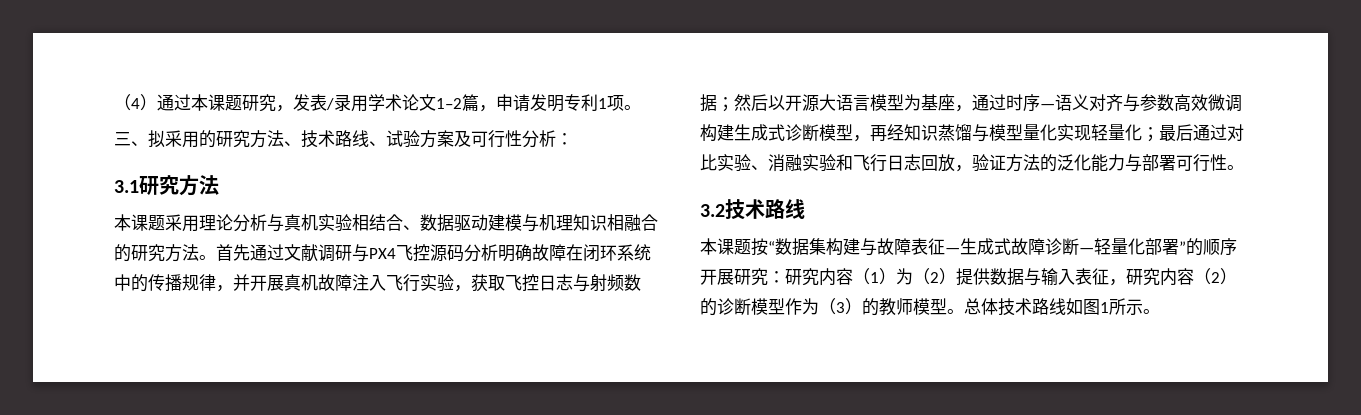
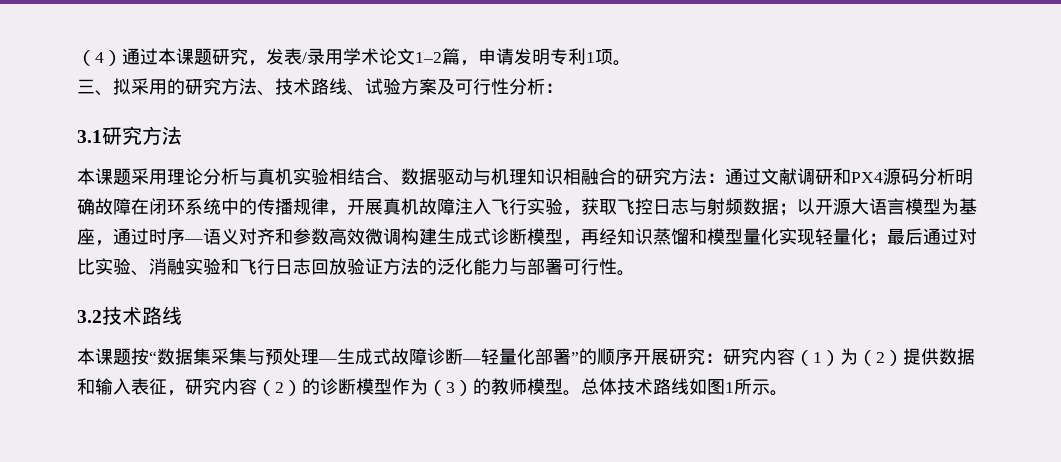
[488,214,522,231] 建模 -> (473, 176) none
[199,244,250,261] 。首先 -> [707,173,725,183] ：
[352,244,430,262] 与PX4飞控 -> [833,168,883,185] 和PX4
[233,274,250,291] 并 -> (347, 213) none
[734,94,768,111] 然后 -> (797, 209) none
[1123,94,1140,112] 与 -> [275,228,293,245] 和
[972,124,989,142] 与 -> [689,228,707,245] 和
[955,165,972,172] ， -> (347, 266) none
[826,238,945,256] 构建与故障表征 -> [211,348,319,365] 采集与预处理
[1024,268,1041,286] 与 -> [77,378,95,395] 和

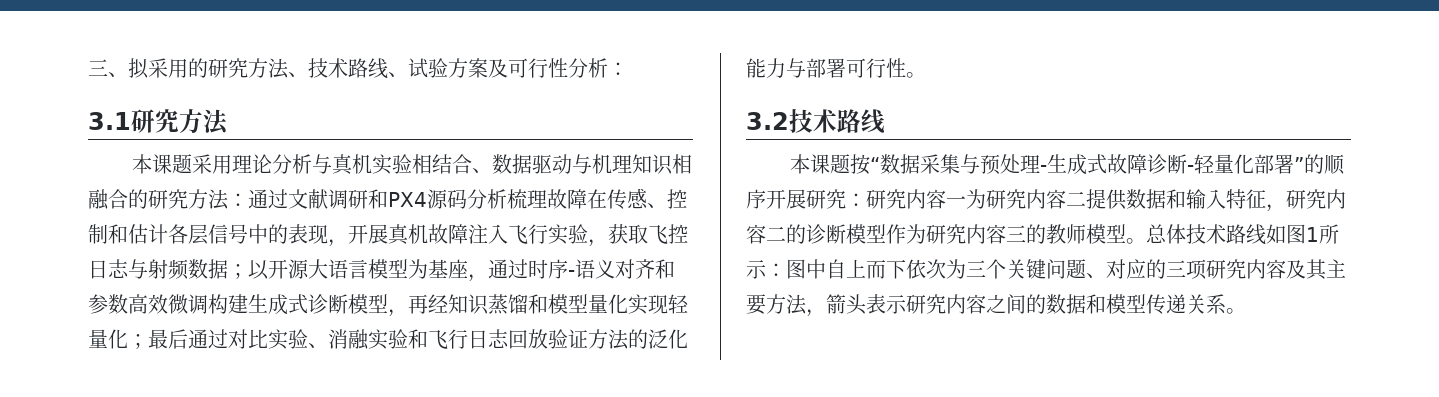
[77,48,631,66] （4）通过本课题研究，发表/录用学术论文1–2篇，申请发明专利1项。 // -> (88, 67) none
[955,168,973,185] [77,198,329,215] 明确故障在闭环系统中的传播规律 -> [507,188,687,209] [88,224,328,245] 梳理故障在传感、控制和估计各层信号中的表现
[184,239,203,243] — -> [568,270,575,277] -
[193,348,211,365] 集 -> (921, 164) none
[318,359,337,363] — -> [1040,165,1048,172] -
[462,359,481,363] — -> [1187,165,1195,172] -
[795,348,903,366] （1）为（2） -> [946,189,1086,209] 一为研究内容二
[131,378,149,395] 表 -> [1226,189,1246,209] 特
[257,380,302,396] （2） -> [766,226,786,242] 二
[428,380,473,396] （3） -> [926,224,1026,244] 研究内容三
(770, 387) none -> [766,259,1346,280] [746,294,1226,317] ：图中自上而下依次为三个关键问题、对应的三项研究内容及其主要方法，箭头表示研究内容之间的数据和模型传递关系

